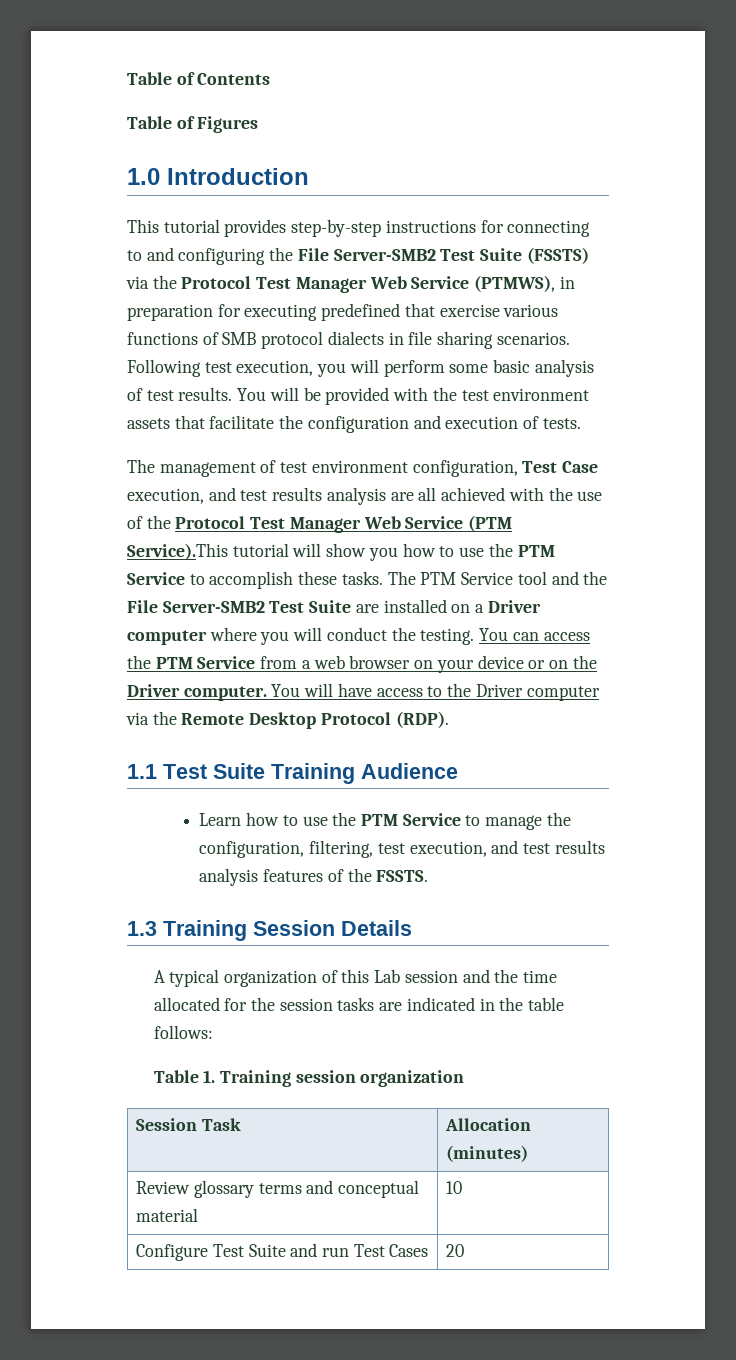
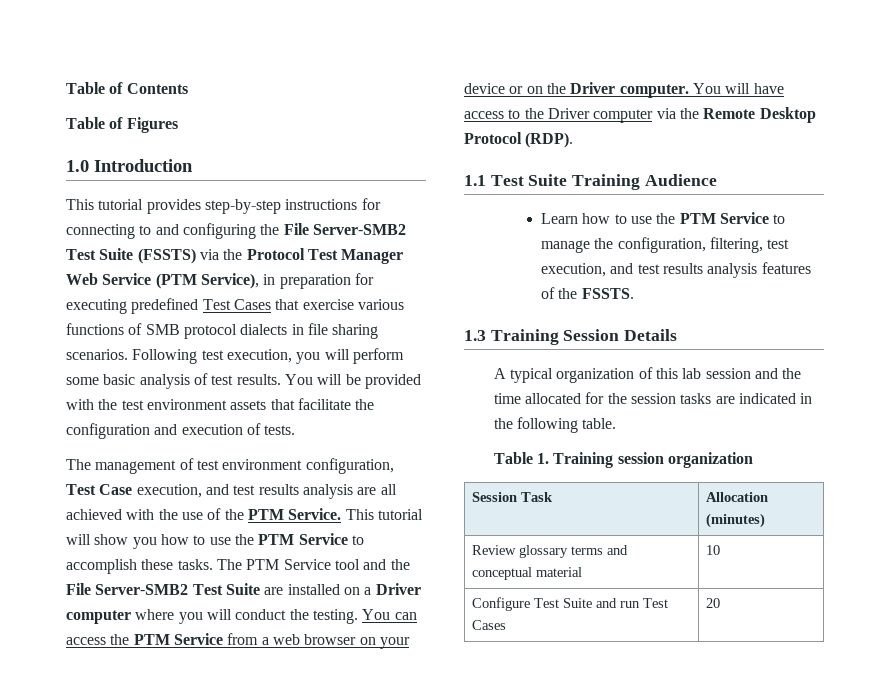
[474,275,556,292] (PTMWS), -> [155,273,259,289] (PTM Service),
(401, 312) none -> [202,299,271,310] Test Cases
[175,515,513,533] [127,543,228,560] Protocol Test Manager Web Service (PTM Service).This -> [247,508,374,520] PTM Service. This
[374,969,401,983] Lab -> [682,368,702,379] lab
[528,997,565,1011] [153,1025,213,1039] table follows: -> [517,417,617,433] following table.

